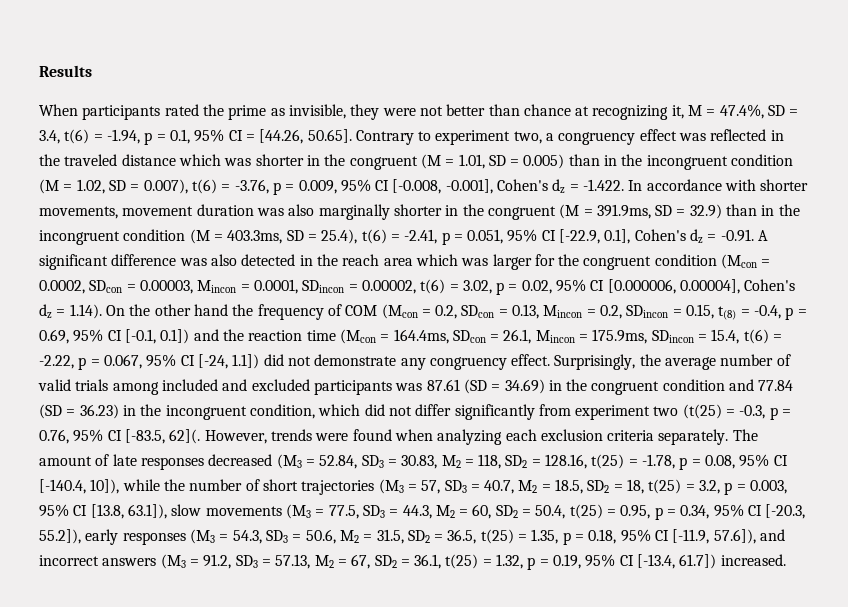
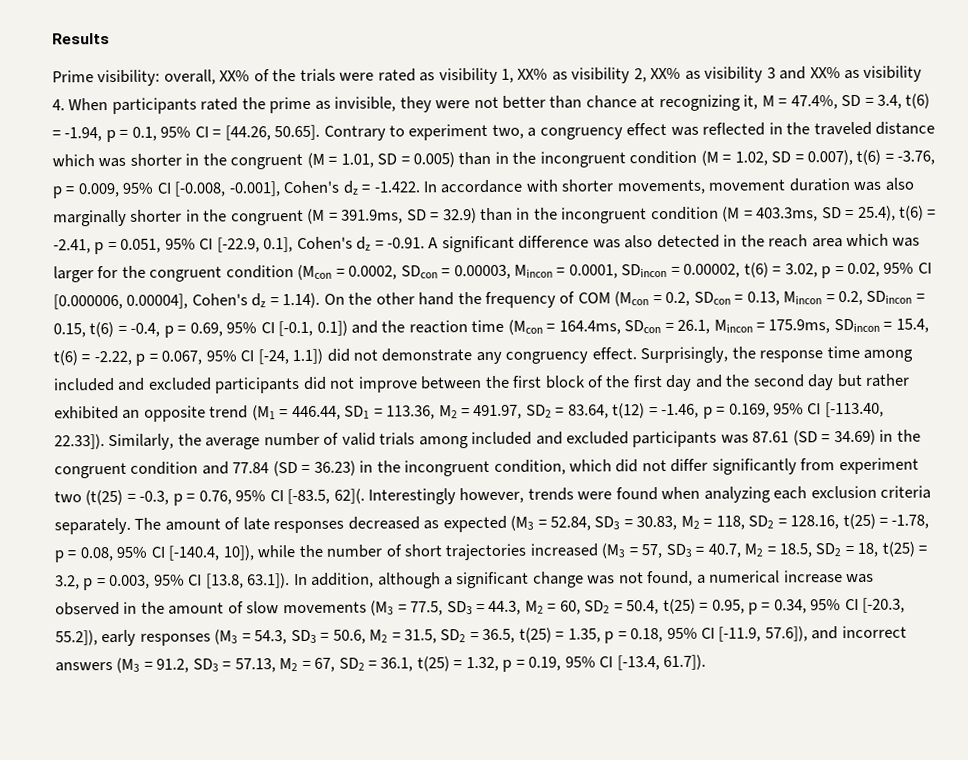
(92, 71) none -> [52,65,923,87] [52,99,65,111] Prime visibility: overall, XX% of the trials were rated as visibility 1, XX% as visibility 2, XX% as visibility 3 and XX% as visibility 4.
[718,306,737,320] t(8) -> [89,321,115,338] t(6)
(661, 360) none -> [759,345,914,363] [53,373,911,394] [54,401,884,422] [54,433,202,451] response time among included and excluded participants did not improve between the first block of the first day and the second day but rather exhibited an opposite trend (M1 = 446.44, SD1 = 113.36, M2 = 491.97, SD2 = 83.64, t(12) = -1.46, p = 0.169, 95% CI [-113.40, 22.33]). Similarly, the
[204,430,267,444] However, -> [368,487,525,505] Interestingly however,
(273, 460) none -> [423,515,507,533] as expected
(375, 487) none -> [529,543,598,557] increased
[127,504,167,519] 63.1]), -> [247,570,875,589] [55,601,244,616] 63.1]). In addition, although a significant change was not found, a numerical increase was observed in the amount of
[679,554,786,569] 61.7]) increased. -> [663,654,707,671] 61.7]).

